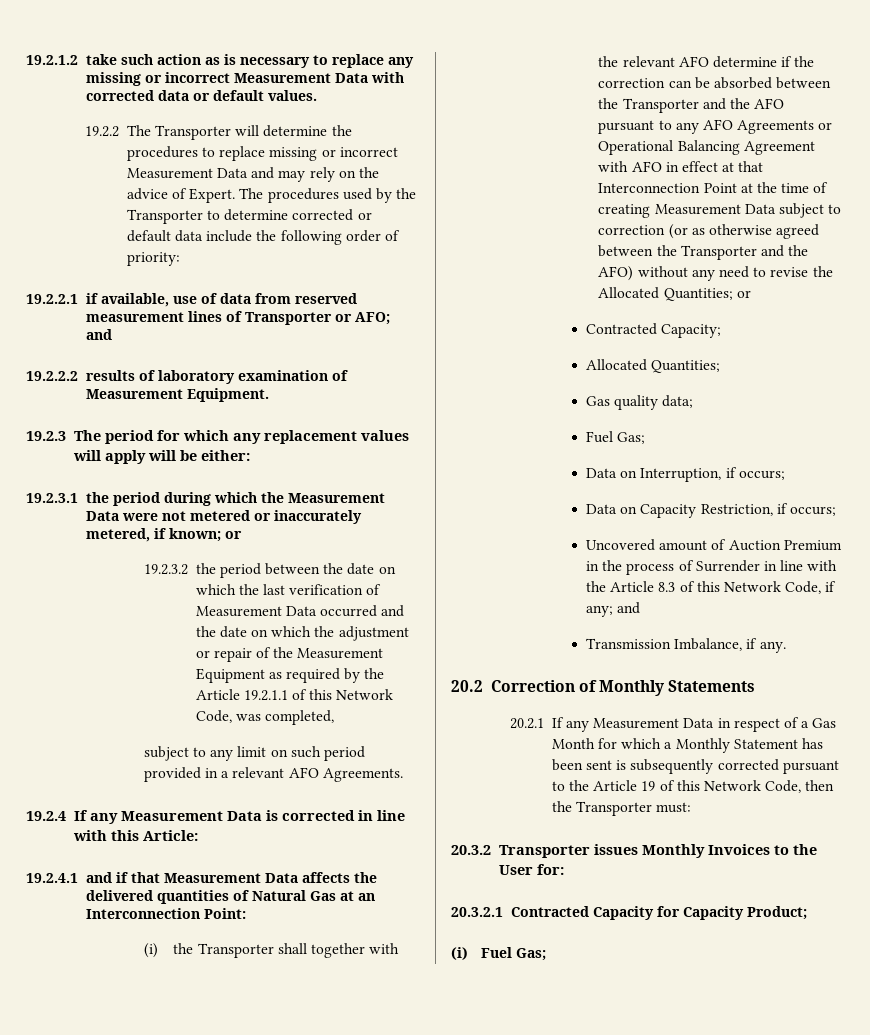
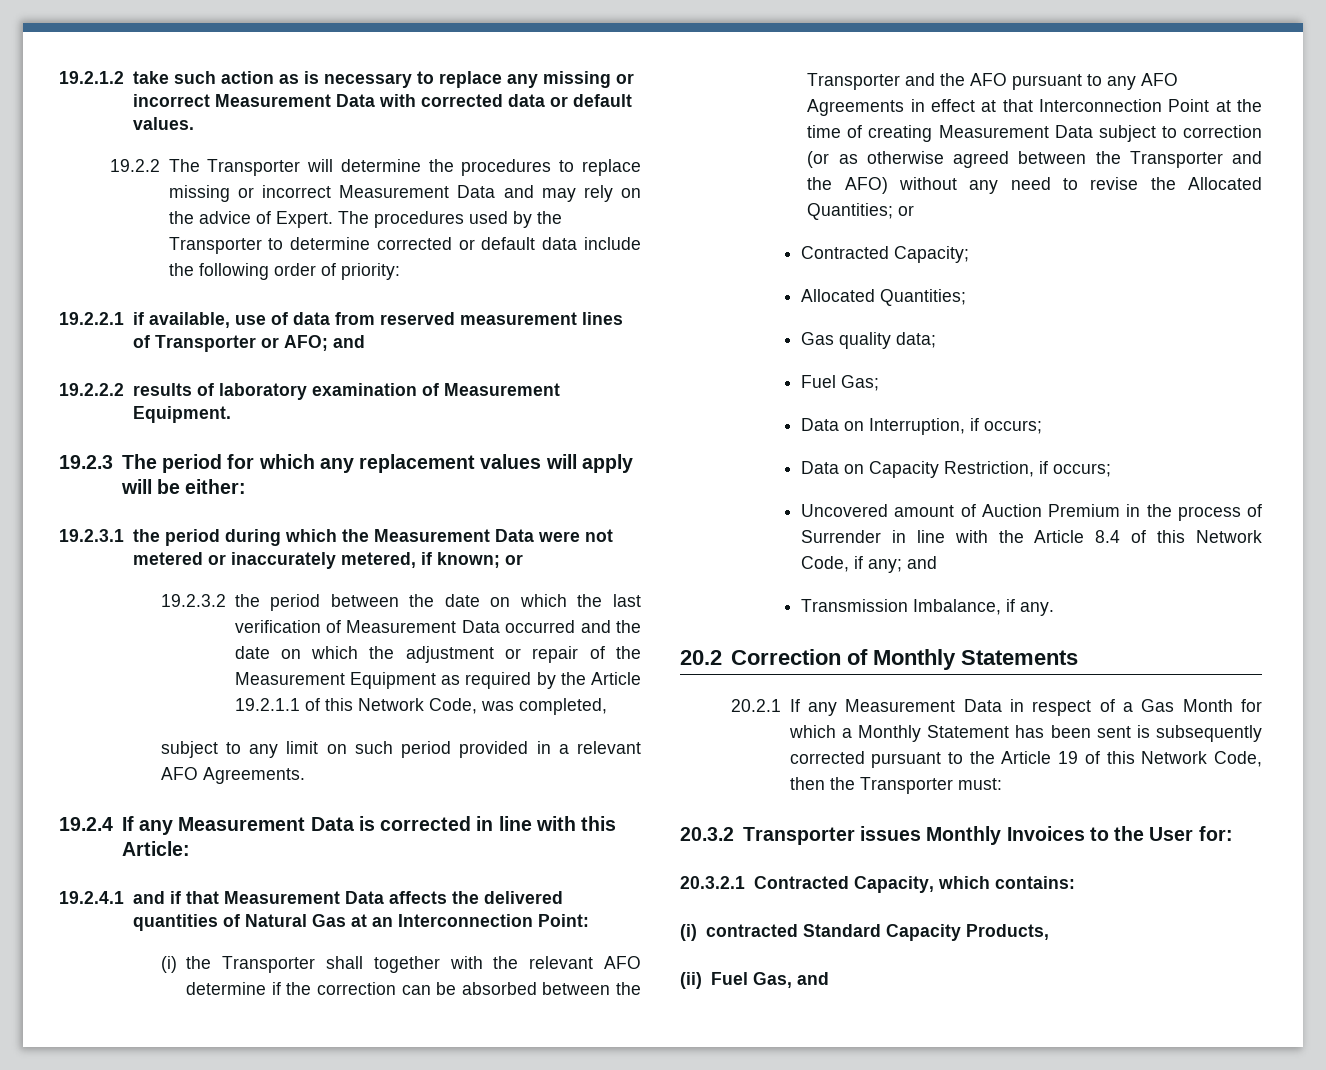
[818,122,833,130] [598,140,815,155] [598,161,662,172] or Operational Balancing Agreement with AFO -> (905, 107) none
[658,582,676,592] 8.3 -> [1095,530,1121,543] 8.4
[592,906,807,920] [451,947,546,961] Capacity for Capacity Product; // (i) Fuel Gas; -> [853,876,1075,893] [680,924,1049,941] [680,972,829,989] Capacity, which contains: // (i) contracted Standard Capacity Products, // (ii) Fuel Gas, and

